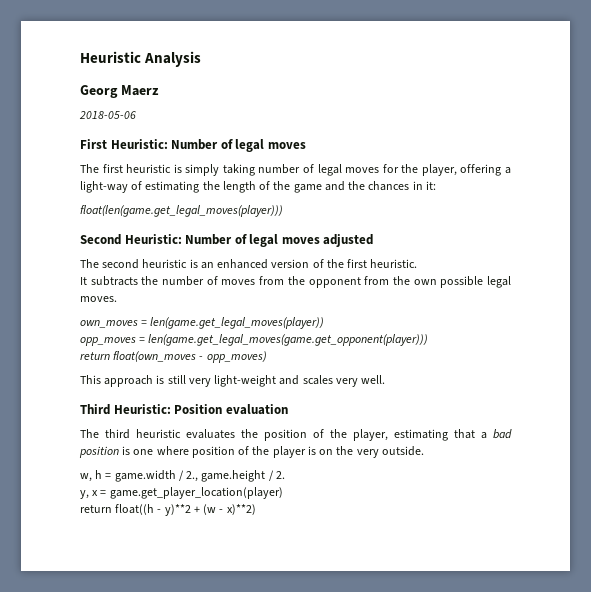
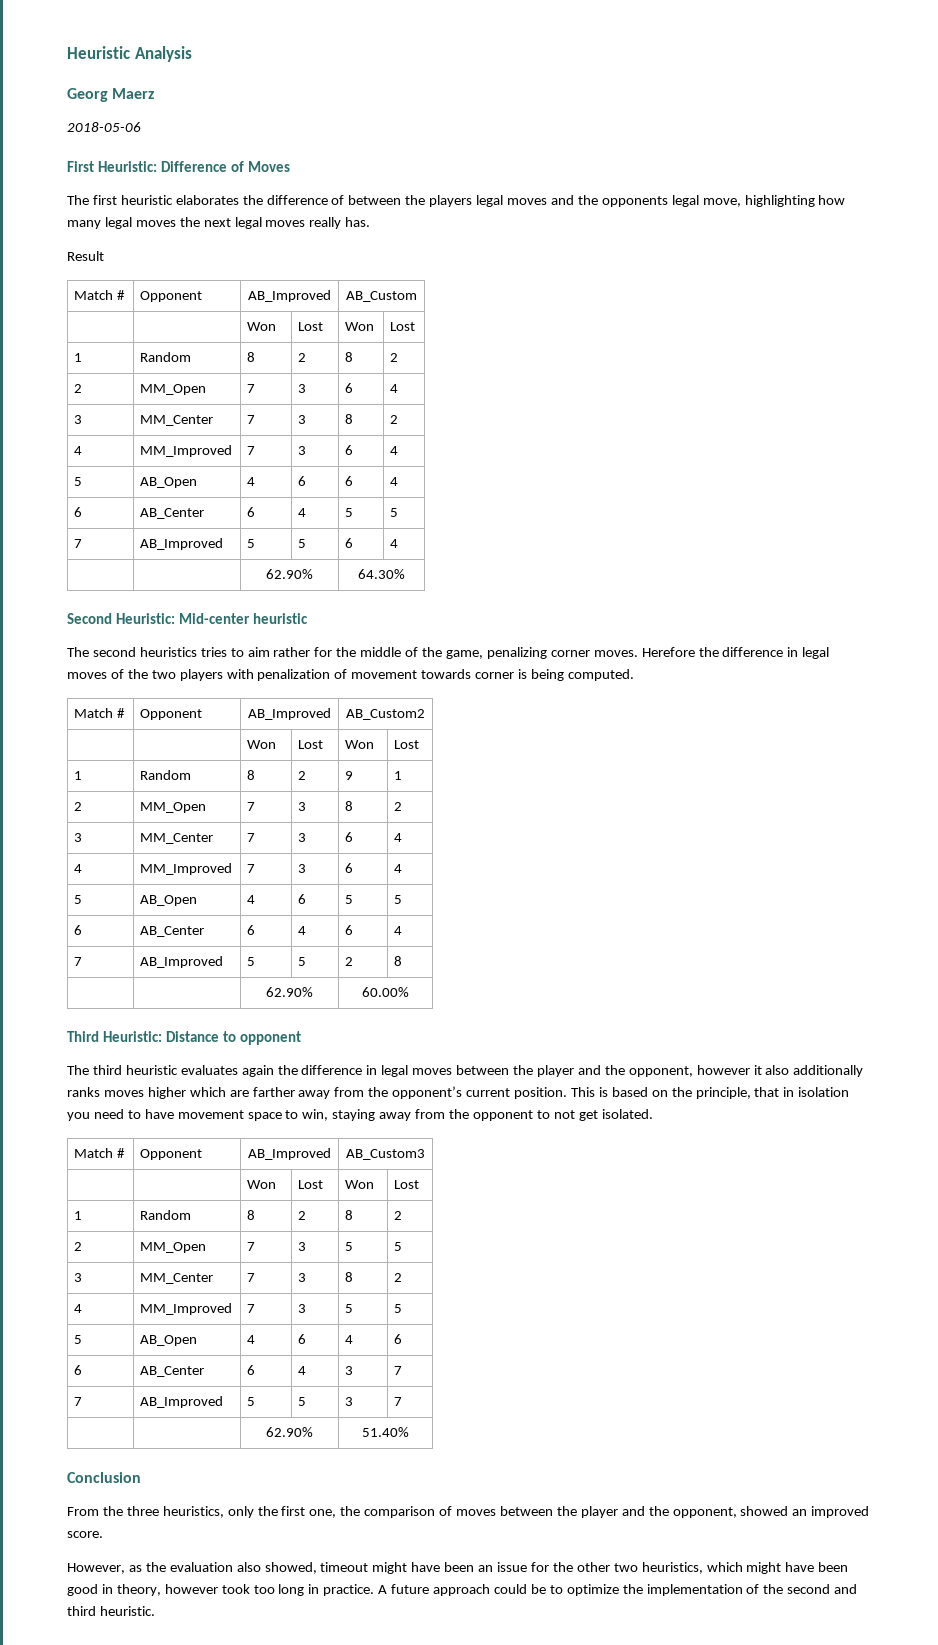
[171,139,306,152] Number of legal moves -> [161,161,291,172] Difference of Moves
[173,164,511,176] [80,181,436,193] [80,205,283,217] [80,234,374,247] [80,259,418,269] [80,276,511,288] [80,296,117,302] [80,317,325,329] [80,334,429,346] [80,351,267,363] [80,375,386,387] is simply taking number of legal moves for the player, offering a light-way of estimating the length of the game and the chances in it: // float(len(game.get_legal_moves(player))) // Second Heuristic: Number of legal moves adjusted // The second heuristic is an enhanced version of the first heuristic. // It subtracts the number of moves from the opponent from the own possible legal moves. // own_moves = len(game.get_legal_moves(player)) // opp_moves = len(game.get_legal_moves(game.get_opponent(player))) // return float(own_moves - opp_moves) // This approach is still very light-weight and scales very well. -> [175,195,846,207] [67,217,371,229] [67,251,104,261] [74,290,125,300] [140,291,203,302] [248,290,331,302] [346,291,417,302] [247,322,277,331] [298,322,324,331] [345,322,375,331] [390,322,416,331] [74,353,83,362] [140,352,192,362] [247,352,256,362] [298,353,307,362] [345,352,354,362] [390,353,399,362] [74,384,83,393] [140,384,207,395] [247,384,256,393] [298,384,307,393] [345,383,354,393] [390,384,399,393] [74,415,83,424] [140,415,214,426] [247,415,256,424] [298,415,307,424] [345,414,354,424] [390,415,399,424] [74,446,83,455] [140,445,233,457] [247,446,256,455] [298,446,307,455] [345,445,354,455] [390,446,399,455] [74,477,83,486] [140,477,198,488] [247,477,256,486] [298,476,307,486] [345,476,354,486] [390,477,399,486] [74,507,83,517] [140,508,205,519] [247,507,256,517] [298,508,307,517] [345,508,354,517] [390,508,399,517] [74,539,83,548] [140,538,224,550] [247,539,256,548] [298,539,307,548] [345,538,354,548] [390,539,399,548] [266,569,313,579] [358,569,405,579] [67,613,309,624] [67,647,830,659] [67,669,634,681] [74,708,125,718] [140,709,203,720] [248,708,331,720] [346,709,425,720] [247,740,277,749] [298,740,324,749] [345,740,375,749] [394,740,420,749] [74,771,83,780] [140,770,192,780] [247,770,256,780] [298,771,307,780] [345,771,354,780] [394,771,403,780] [74,802,83,811] [140,802,207,813] [247,802,256,811] [298,802,307,811] [345,801,354,811] [394,802,403,811] [74,833,83,842] [140,833,214,844] [247,833,256,842] [298,833,307,842] [345,832,354,842] [394,833,403,842] [74,864,83,873] [140,863,233,875] [247,864,256,873] [298,864,307,873] [345,863,354,873] [394,864,403,873] [74,895,83,904] [140,895,198,906] [247,895,256,904] [298,894,307,904] [345,895,354,904] [394,895,403,904] [74,925,83,935] [140,926,205,937] [247,925,256,935] [298,926,307,935] [345,925,354,935] [394,926,403,935] [74,957,83,966] [140,956,224,968] [247,957,256,966] [298,957,307,966] [345,957,354,966] [394,956,403,966] [266,987,313,997] [362,987,409,997] elaborates the difference of between the players legal moves and the opponents legal move, highlighting how many legal moves the next legal moves really has. // Result // Match # | Opponent | AB_Improved | AB_Custom // | | Won | Lost | Won | Lost // 1 | Random | 8 | 2 | 8 | 2 // 2 | MM_Open | 7 | 3 | 6 | 4 // 3 | MM_Center | 7 | 3 | 8 | 2 // 4 | MM_Improved | 7 | 3 | 6 | 4 // 5 | AB_Open | 4 | 6 | 6 | 4 // 6 | AB_Center | 6 | 4 | 5 | 5 // 7 | AB_Improved | 5 | 5 | 6 | 4 // | | 62.90% | 64.30% // Second Heuristic: Mid-center heuristic // The second heuristics tries to aim rather for the middle of the game, penalizing corner moves. Herefore the difference in legal moves of the two players with penalization of movement towards corner is being computed. // Match # | Opponent | AB_Improved | AB_Custom2 // | | Won | Lost | Won | Lost // 1 | Random | 8 | 2 | 9 | 1 // 2 | MM_Open | 7 | 3 | 8 | 2 // 3 | MM_Center | 7 | 3 | 6 | 4 // 4 | MM_Improved | 7 | 3 | 6 | 4 // 5 | AB_Open | 4 | 6 | 5 | 5 // 6 | AB_Center | 6 | 4 | 6 | 4 // 7 | AB_Improved | 5 | 5 | 2 | 8 // | | 62.90% | 60.00%
[174,404,288,415] Position evaluation -> [166,1031,302,1045] Distance to opponent
[241,429,512,441] [79,446,424,458] [80,470,285,482] [80,487,283,499] [80,504,256,516] the position of the player, estimating that a bad position is one where position of the player is on the very outside. // w, h = game.width / 2., game.height / 2. // y, x = game.get_player_location(player) // return float((h - y)**2 + (w - x)**2) -> [241,1065,864,1077] [67,1086,850,1099] [67,1109,653,1121] [74,1148,125,1158] [140,1149,203,1160] [248,1148,331,1160] [346,1149,425,1160] [247,1180,277,1189] [298,1180,324,1189] [345,1180,375,1189] [394,1180,420,1189] [74,1211,83,1220] [140,1210,192,1220] [247,1210,256,1220] [298,1211,307,1220] [345,1210,354,1220] [394,1211,403,1220] [74,1242,83,1251] [140,1242,207,1253] [247,1242,256,1251] [298,1242,307,1251] [345,1242,354,1251] [394,1242,403,1251] [74,1273,83,1282] [140,1273,214,1284] [247,1273,256,1282] [298,1273,307,1282] [345,1272,354,1282] [394,1273,403,1282] [74,1304,83,1313] [140,1303,233,1315] [247,1304,256,1313] [298,1304,307,1313] [345,1304,354,1313] [394,1304,403,1313] [74,1335,83,1344] [140,1335,198,1346] [247,1335,256,1344] [298,1334,307,1344] [345,1335,354,1344] [394,1334,403,1344] [74,1365,83,1375] [140,1366,205,1377] [247,1365,256,1375] [298,1366,307,1375] [345,1366,354,1375] [394,1366,403,1375] [74,1397,83,1406] [140,1396,224,1408] [247,1397,256,1406] [298,1397,307,1406] [345,1397,354,1406] [394,1397,403,1406] [266,1427,313,1437] [362,1427,409,1437] [67,1472,141,1483] [67,1506,870,1518] [67,1531,103,1538] [67,1562,849,1574] [67,1584,858,1596] [67,1606,155,1616] again the difference in legal moves between the player and the opponent, however it also additionally ranks moves higher which are farther away from the opponent’s current position. This is based on the principle, that in isolation you need to have movement space to win, staying away from the opponent to not get isolated. // Match # | Opponent | AB_Improved | AB_Custom3 // | | Won | Lost | Won | Lost // 1 | Random | 8 | 2 | 8 | 2 // 2 | MM_Open | 7 | 3 | 5 | 5 // 3 | MM_Center | 7 | 3 | 8 | 2 // 4 | MM_Improved | 7 | 3 | 5 | 5 // 5 | AB_Open | 4 | 6 | 4 | 6 // 6 | AB_Center | 6 | 4 | 3 | 7 // 7 | AB_Improved | 5 | 5 | 3 | 7 // | | 62.90% | 51.40% // Conclusion // From the three heuristics, only the first one, the comparison of moves between the player and the opponent, showed an improved score. // However, as the evaluation also showed, timeout might have been an issue for the other two heuristics, which might have been good in theory, however took too long in practice. A future approach could be to optimize the implementation of the second and third heuristic.

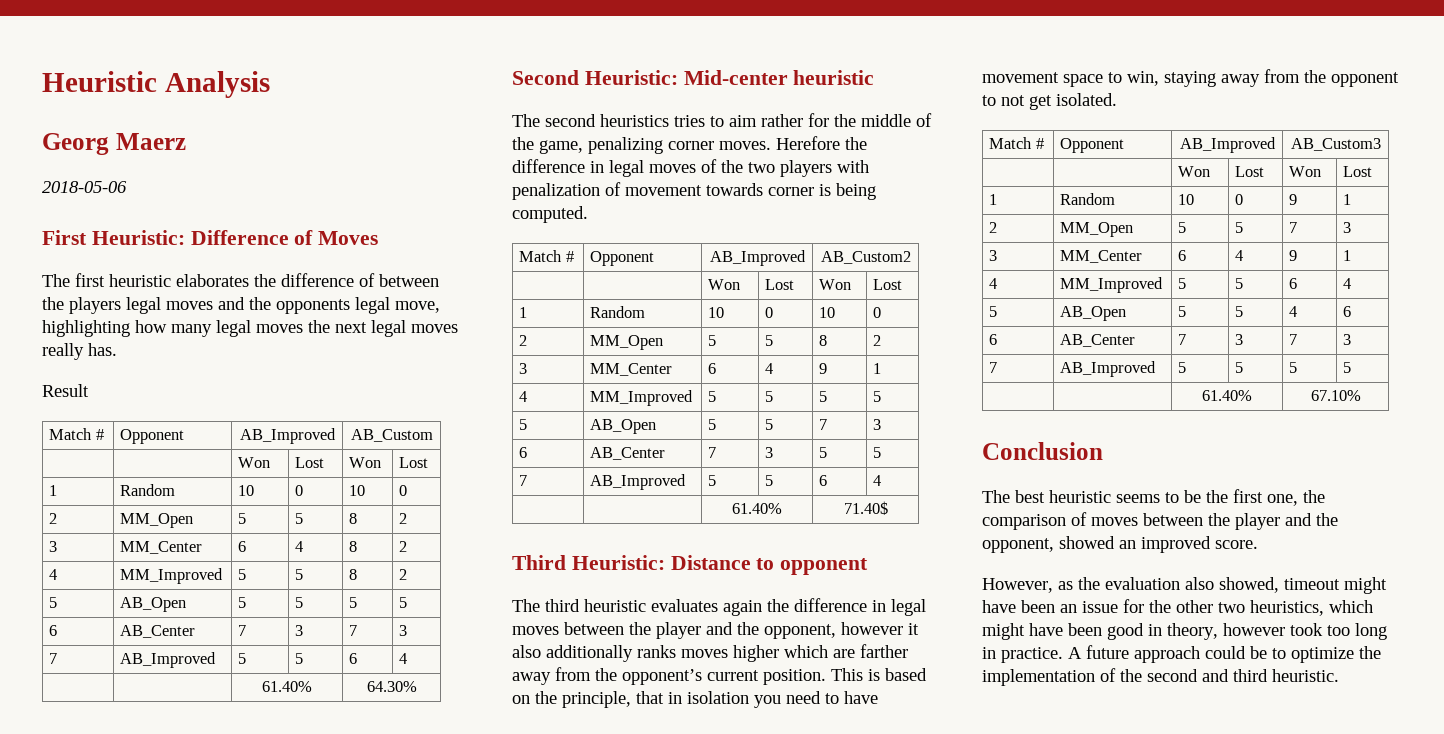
[247,352,256,362] [298,353,307,362] [345,352,354,362] [390,353,399,362] [74,384,83,393] [140,384,207,395] [247,384,256,393] [298,384,307,393] [345,383,354,393] [390,384,399,393] [74,415,83,424] [140,415,214,426] [247,415,256,424] [298,415,307,424] [345,414,354,424] [390,415,399,424] [74,446,83,455] [140,445,233,457] [247,446,256,455] [298,446,307,455] [345,445,354,455] [390,446,399,455] [74,477,83,486] [140,477,198,488] [247,477,256,486] [298,476,307,486] [345,476,354,486] [390,477,399,486] [74,507,83,517] [140,508,205,519] [247,507,256,517] [298,508,307,517] [345,508,354,517] [390,508,399,517] [74,539,83,548] [140,538,224,550] [247,539,256,548] [298,539,307,548] [345,538,354,548] [390,539,399,548] [266,569,313,579] 8 | 2 | 8 | 2 // 2 | MM_Open | 7 | 3 | 6 | 4 // 3 | MM_Center | 7 | 3 | 8 | 2 // 4 | MM_Improved | 7 | 3 | 6 | 4 // 5 | AB_Open | 4 | 6 | 6 | 4 // 6 | AB_Center | 6 | 4 | 5 | 5 // 7 | AB_Improved | 5 | 5 | 6 | 4 // | | 62.90% -> [238,485,255,496] [295,485,304,496] [349,485,366,496] [399,485,408,496] [49,513,58,524] [120,513,194,528] [238,513,247,524] [295,513,304,524] [349,513,358,524] [399,513,408,524] [49,541,58,552] [120,541,203,554] [238,541,247,552] [295,541,304,552] [349,541,358,552] [399,541,408,552] [49,569,58,580] [120,568,224,584] [238,569,247,580] [295,569,304,580] [349,569,358,580] [399,569,408,580] [49,597,58,608] [120,597,187,612] [238,597,247,608] [295,597,304,608] [349,597,358,608] [399,597,408,608] [49,625,58,636] [120,625,196,638] [238,625,247,636] [295,625,304,636] [349,625,358,636] [399,625,408,636] [49,653,58,664] [120,652,217,668] [238,653,247,664] [295,653,304,664] [349,653,358,664] [399,653,408,664] [262,681,312,692] 10 | 0 | 10 | 0 // 2 | MM_Open | 5 | 5 | 8 | 2 // 3 | MM_Center | 6 | 4 | 8 | 2 // 4 | MM_Improved | 5 | 5 | 8 | 2 // 5 | AB_Open | 5 | 5 | 5 | 5 // 6 | AB_Center | 7 | 3 | 7 | 3 // 7 | AB_Improved | 5 | 5 | 6 | 4 // | | 61.40%
[247,770,256,780] [298,771,307,780] [345,771,354,780] [394,771,403,780] [74,802,83,811] [140,802,207,813] [247,802,256,811] [298,802,307,811] [345,801,354,811] [394,802,403,811] [74,833,83,842] [140,833,214,844] [247,833,256,842] [298,833,307,842] [345,832,354,842] [394,833,403,842] [74,864,83,873] [140,863,233,875] [247,864,256,873] [298,864,307,873] [345,863,354,873] [394,864,403,873] [74,895,83,904] [140,895,198,906] [247,895,256,904] [298,894,307,904] [345,895,354,904] [394,895,403,904] [74,925,83,935] [140,926,205,937] [247,925,256,935] [298,926,307,935] [345,925,354,935] [394,926,403,935] [74,957,83,966] [140,956,224,968] [247,957,256,966] [298,957,307,966] [345,957,354,966] [394,956,403,966] [266,987,313,997] [362,987,409,997] 8 | 2 | 9 | 1 // 2 | MM_Open | 7 | 3 | 8 | 2 // 3 | MM_Center | 7 | 3 | 6 | 4 // 4 | MM_Improved | 7 | 3 | 6 | 4 // 5 | AB_Open | 4 | 6 | 5 | 5 // 6 | AB_Center | 6 | 4 | 6 | 4 // 7 | AB_Improved | 5 | 5 | 2 | 8 // | | 62.90% | 60.00% -> [708,307,725,318] [765,307,774,318] [819,307,836,318] [873,307,882,318] [519,335,528,346] [590,335,664,350] [708,335,717,346] [765,335,774,346] [819,335,828,346] [873,335,882,346] [519,363,528,374] [590,363,673,376] [708,363,717,374] [765,363,774,374] [819,363,828,374] [873,363,882,374] [519,391,528,402] [590,390,694,406] [708,391,717,402] [765,391,774,402] [819,391,828,402] [873,391,882,402] [519,419,528,430] [590,419,657,434] [708,419,717,430] [765,419,774,430] [819,419,828,430] [873,419,882,430] [519,447,528,458] [590,447,666,460] [708,447,717,458] [765,447,774,458] [819,447,828,458] [873,447,882,458] [519,475,528,486] [590,474,687,490] [708,475,717,486] [765,475,774,486] [819,475,828,486] [873,475,882,486] [732,503,782,514] [843,501,888,515] 10 | 0 | 10 | 0 // 2 | MM_Open | 5 | 5 | 8 | 2 // 3 | MM_Center | 6 | 4 | 9 | 1 // 4 | MM_Improved | 5 | 5 | 5 | 5 // 5 | AB_Open | 5 | 5 | 7 | 3 // 6 | AB_Center | 7 | 3 | 5 | 5 // 7 | AB_Improved | 5 | 5 | 6 | 4 // | | 61.40% | 71.40$
[247,1210,256,1220] [298,1211,307,1220] [345,1210,354,1220] [394,1211,403,1220] [74,1242,83,1251] [140,1242,207,1253] [247,1242,256,1251] [298,1242,307,1251] [345,1242,354,1251] [394,1242,403,1251] [74,1273,83,1282] [140,1273,214,1284] [247,1273,256,1282] [298,1273,307,1282] [345,1272,354,1282] [394,1273,403,1282] [74,1304,83,1313] [140,1303,233,1315] [247,1304,256,1313] [298,1304,307,1313] [345,1304,354,1313] [394,1304,403,1313] [74,1335,83,1344] [140,1335,198,1346] [247,1335,256,1344] [298,1334,307,1344] 8 | 2 | 8 | 2 // 2 | MM_Open | 7 | 3 | 5 | 5 // 3 | MM_Center | 7 | 3 | 8 | 2 // 4 | MM_Improved | 7 | 3 | 5 | 5 // 5 | AB_Open | 4 | 6 -> [1178,194,1195,205] [1235,194,1244,205] [1289,194,1298,205] [1343,194,1352,205] [989,222,998,233] [1060,222,1134,237] [1178,222,1187,233] [1235,222,1244,233] [1289,222,1298,233] [1343,222,1352,233] [989,250,998,261] [1060,250,1143,263] [1178,250,1187,261] [1235,250,1244,261] [1289,250,1298,261] [1343,250,1352,261] [989,278,998,289] [1060,277,1164,293] [1178,278,1187,289] [1235,278,1244,289] [1289,278,1298,289] [1343,278,1352,289] [989,306,998,317] [1060,306,1127,321] [1178,306,1187,317] [1235,306,1244,317] 10 | 0 | 9 | 1 // 2 | MM_Open | 5 | 5 | 7 | 3 // 3 | MM_Center | 6 | 4 | 9 | 1 // 4 | MM_Improved | 5 | 5 | 6 | 4 // 5 | AB_Open | 5 | 5
[247,1365,256,1375] [298,1366,307,1375] [345,1366,354,1375] [394,1366,403,1375] [74,1397,83,1406] [140,1396,224,1408] [247,1397,256,1406] [298,1397,307,1406] [345,1397,354,1406] [394,1397,403,1406] [266,1427,313,1437] [362,1427,409,1437] [67,1472,141,1483] [67,1506,254,1518] 6 | 4 | 3 | 7 // 7 | AB_Improved | 5 | 5 | 3 | 7 // | | 62.90% | 51.40% // Conclusion // From the three heuristics, only -> [1178,334,1187,345] [1235,334,1244,345] [1289,334,1298,345] [1343,334,1352,345] [989,362,998,373] [1060,361,1157,377] [1178,362,1187,373] [1235,362,1244,373] [1289,362,1298,373] [1343,362,1352,373] [1202,390,1252,401] [1310,390,1361,401] [982,442,1103,460] [982,490,1201,503] 7 | 3 | 7 | 3 // 7 | AB_Improved | 5 | 5 | 5 | 5 // | | 61.40% | 67.10% // Conclusion // The best heuristic seems to be

